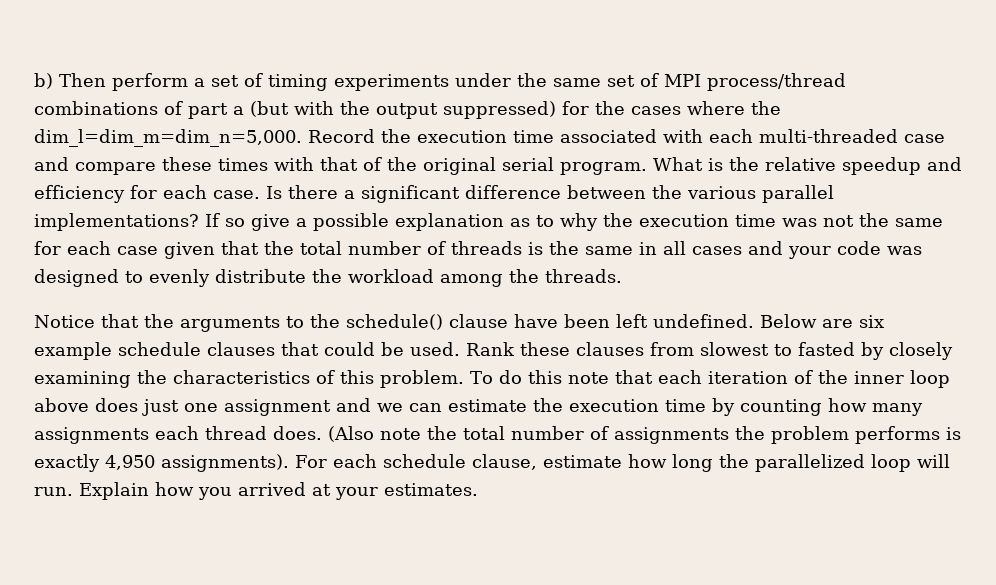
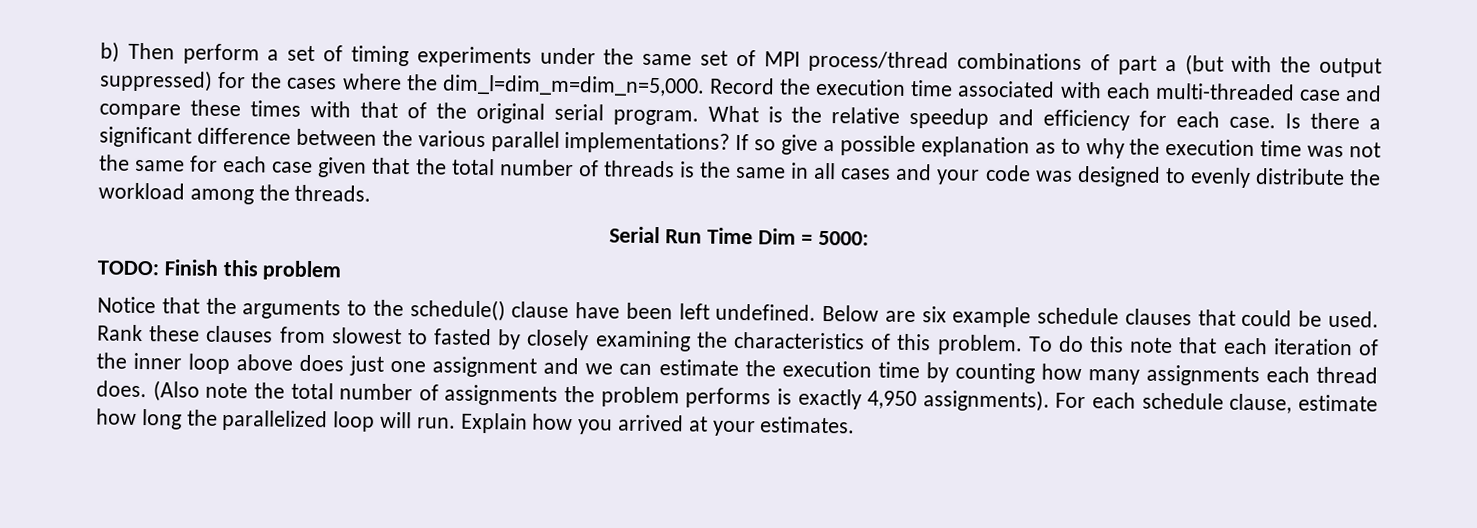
(622, 276) none -> [609,226,869,246] [97,259,343,281] // Serial Run Time Dim = 5000: // TODO: Finish this problem

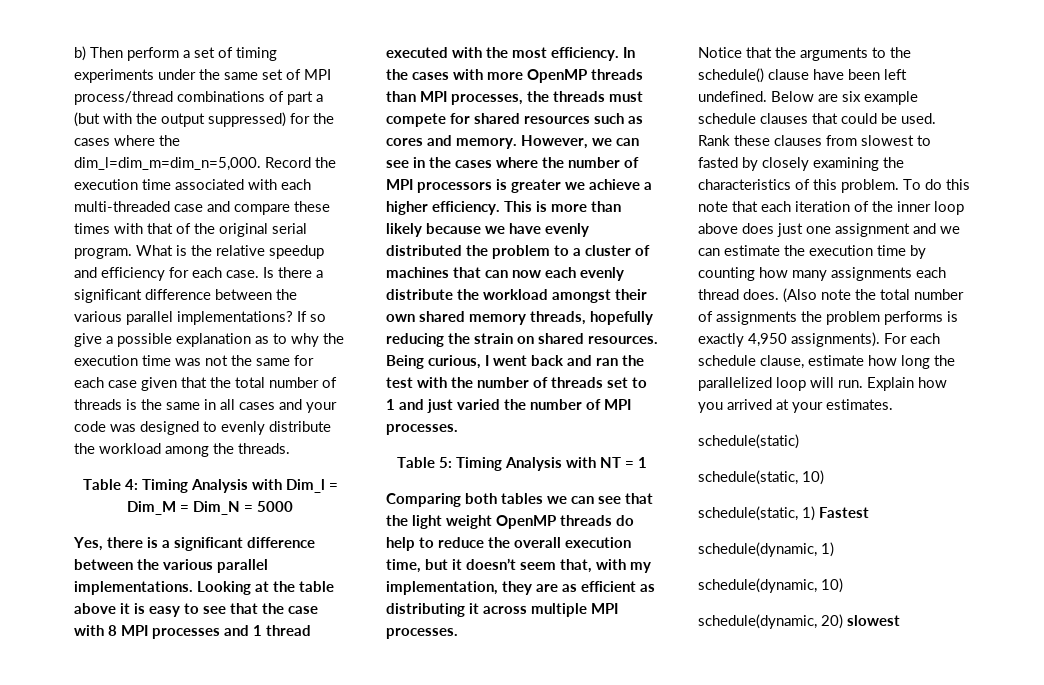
[609,226,869,246] [97,259,343,281] Serial Run Time Dim = 5000: // TODO: Finish this problem -> [82,479,338,493] [127,501,293,515] [73,537,315,551] [74,559,268,573] [74,581,334,595] [74,603,318,617] [74,625,311,639] [386,47,635,61] [386,69,643,83] [386,91,643,105] [386,113,643,127] [386,135,639,149] [386,157,639,168] [386,179,652,193] [386,201,621,215] [386,223,589,237] [386,245,650,259] [386,267,624,281] [386,289,647,303] [386,311,653,325] [386,333,658,347] [386,355,644,369] [386,377,647,388] [386,399,631,413] [386,424,458,435] [397,457,647,471] [386,493,653,507] [386,515,634,529] [386,537,631,551] [386,558,651,573] [386,581,655,595] [386,603,618,617] [386,628,458,639] Table 4: Timing Analysis with Dim_l = Dim_M = Dim_N = 5000 // Yes, there is a significant difference between the various parallel implementations. Looking at the table above it is easy to see that the case with 8 MPI processes and 1 thread executed with the most efficiency. In the cases with more OpenMP threads than MPI processes, the threads must compete for shared resources such as cores and memory. However, we can see in the cases where the number of MPI processors is greater we achieve a higher efficiency. This is more than likely because we have evenly distributed the problem to a cluster of machines that can now each evenly distribute the workload amongst their own shared memory threads, hopefully reducing the strain on shared resources. Being curious, I went back and ran the test with the number of threads set to 1 and just varied the number of MPI processes. // Table 5: Timing Analysis with NT = 1 // Comparing both tables we can see that the light weight OpenMP threads do help to reduce the overall execution time, but it doesn’t seem that, with my implementation, they are as efficient as distributing it across multiple MPI processes.
(856, 425) none -> [698,434,799,449] [698,470,824,485] [698,506,869,521] [698,542,834,557] [698,578,843,593] [698,614,900,629] // schedule(static) // schedule(static, 10) // schedule(static, 1) Fastest // schedule(dynamic, 1) // schedule(dynamic, 10) // schedule(dynamic, 20) slowest

